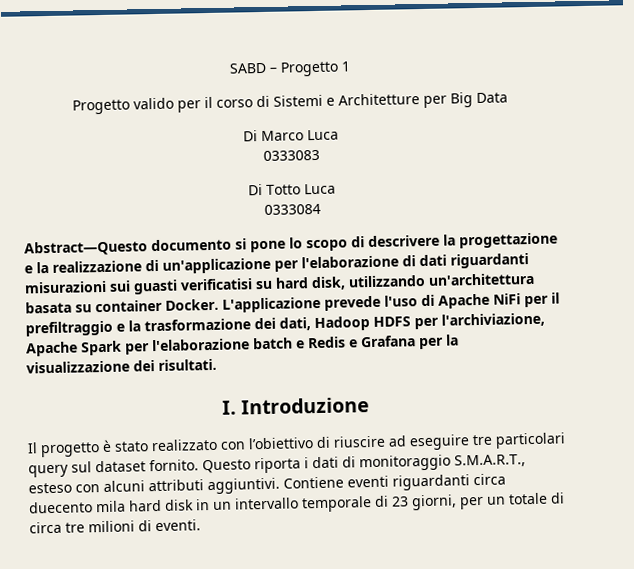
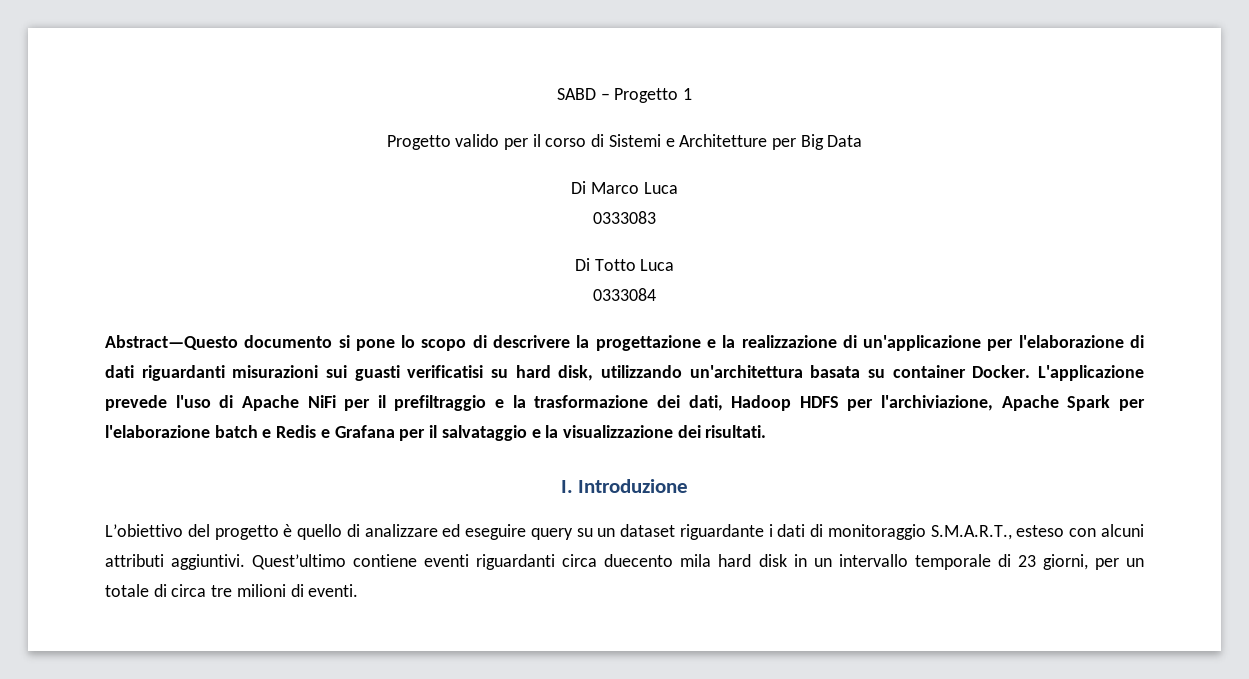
(444, 343) none -> [429,425,541,441] il salvataggio e
[27,432,566,458] [28,457,301,478] Il progetto è stato realizzato con l’obiettivo di riuscire ad eseguire tre particolari query sul dataset fornito. Questo riporta -> [105,524,764,540] L’obiettivo del progetto è quello di analizzare ed eseguire query su un dataset riguardante
[283,476,344,489] Contiene -> [252,554,418,570] Quest’ultimo contiene

